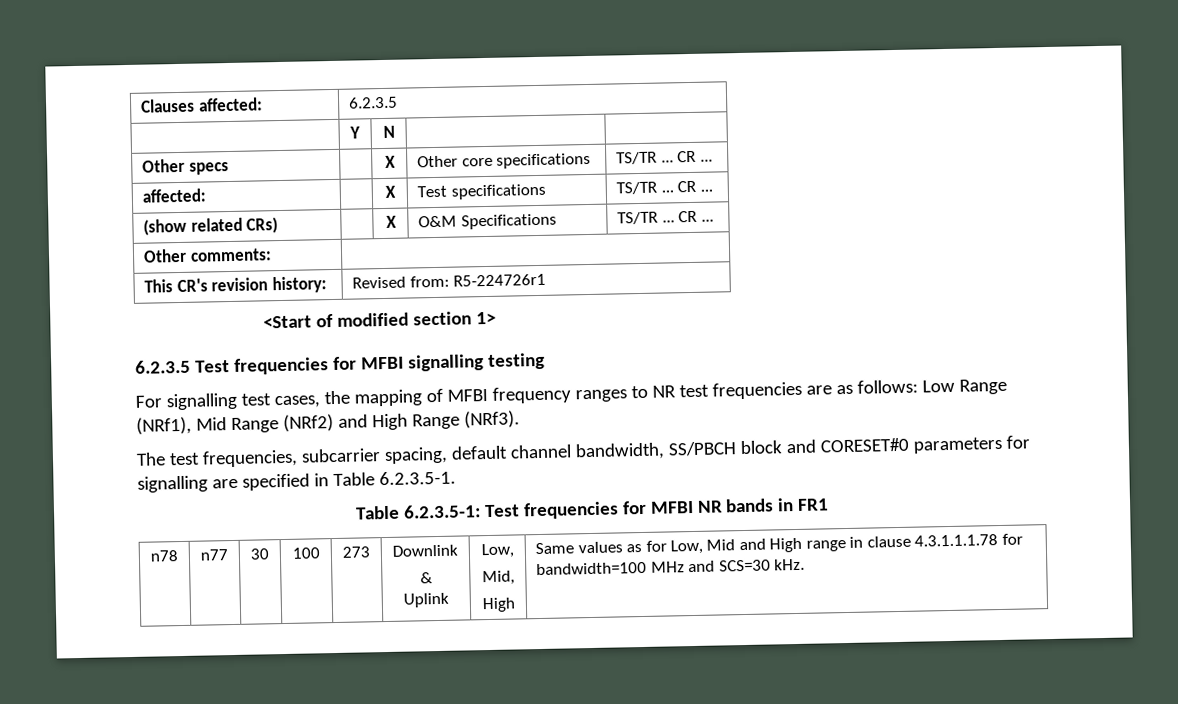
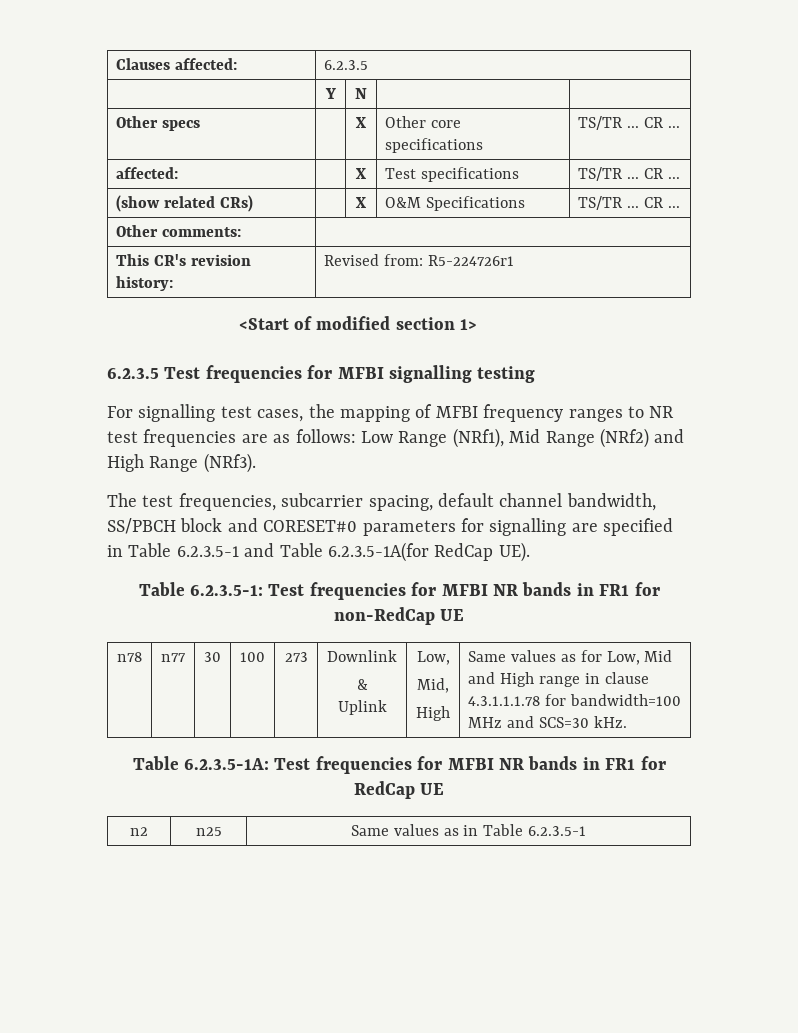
[378,470,456,486] 6.2.3.5-1. -> [176,542,530,562] 6.2.3.5-1 and Table 6.2.3.5-1A(for RedCap UE).
(830, 504) none -> [634,582,660,596] [333,607,465,625] for non-RedCap UE
(805, 564) none -> [132,756,666,774] [353,781,445,799] [130,827,148,836] [195,827,222,836] [350,824,587,836] // Table 6.2.3.5-1A: Test frequencies for MFBI NR bands in FR1 for RedCap UE // n2 | n25 | Same values as in Table 6.2.3.5-1

